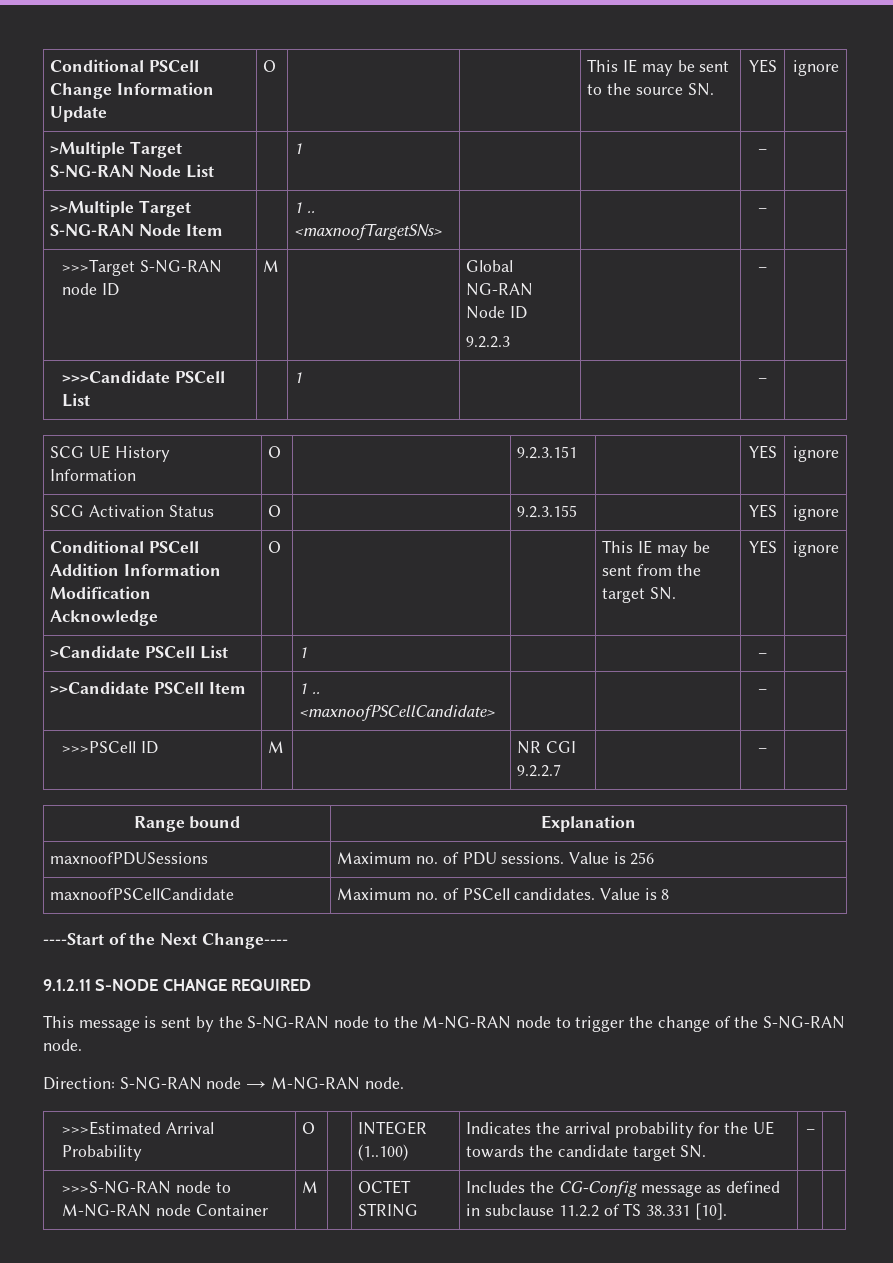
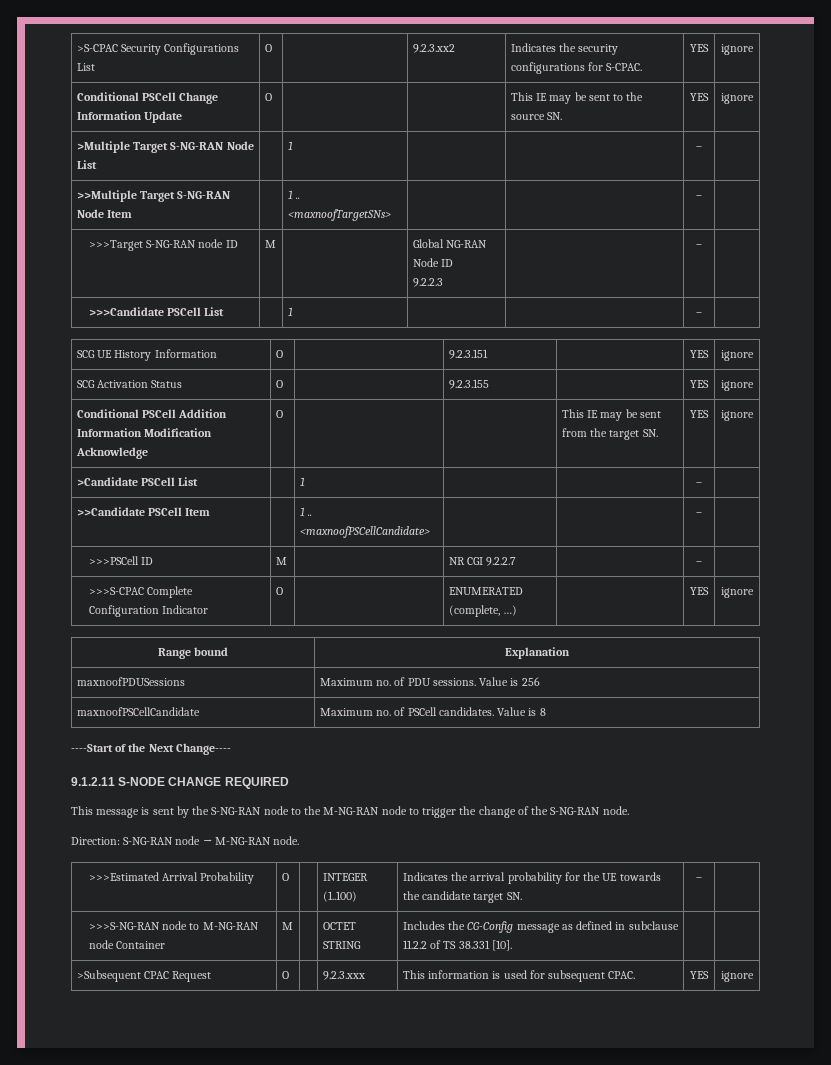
(50, 65) none -> [76,43,240,55] [76,63,95,71] [264,44,272,52] [412,44,455,53] [510,43,619,55] [510,62,643,74] [690,44,709,52] [721,44,754,55] >S-CPAC Security Configurations List | O | | 9.2.3.xx2 | Indicates the security configurations for S-CPAC. | YES | ignore //
(767, 750) none -> [88,586,194,598] [88,605,209,617] [275,587,283,595] [448,587,523,595] [448,605,518,617] [690,587,709,595] [721,587,754,598] // >>>S-CPAC Complete Configuration Indicator | O | | ENUMERATED (complete, …) | | YES | ignore
(727, 1211) none -> [76,970,212,982] [281,971,289,979] [322,971,365,980] [402,970,636,982] [690,971,709,979] [721,971,754,982] // >Subsequent CPAC Request | O | | 9.2.3.xxx | This information is used for subsequent CPAC. | YES | ignore

